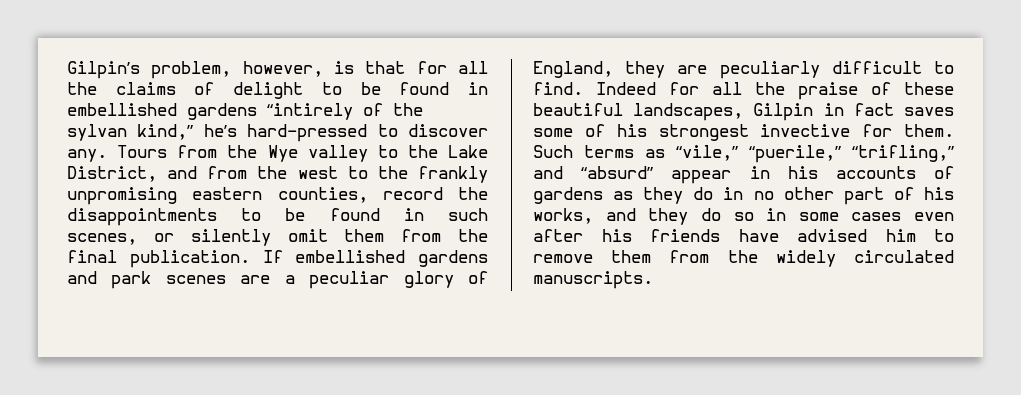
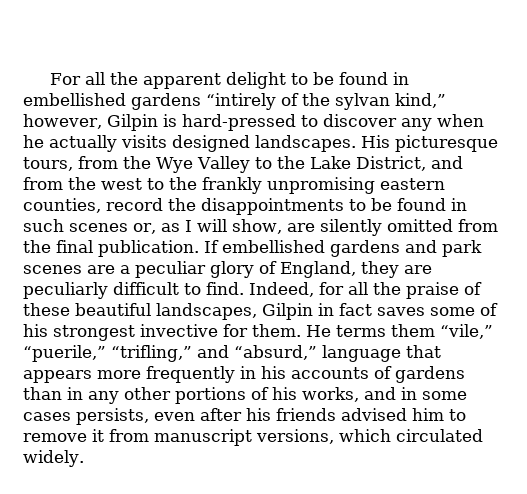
[67,61,488,79] [67,82,215,95] Gilpin’s problem, however, is that for all the claims of -> [49,72,221,89] For all the apparent
[203,124,488,142] [67,145,168,162] he’s hard-pressed to discover any. Tours -> [23,114,484,131] [23,135,498,152] [23,157,73,171] however, Gilpin is hard-pressed to discover any when he actually visits designed landscapes. His picturesque tours,
[307,145,368,162] valley -> [197,156,250,173] Valley
[67,229,385,246] scenes, or silently omit them -> [69,219,453,236] scenes or, as I will show, are silently omitted
[596,82,656,95] Indeed -> [249,282,314,297] Indeed,
[533,145,665,158] Such terms as -> [306,324,435,337] He terms them
[581,166,732,184] “absurd” appear -> [234,345,441,362] [23,366,235,383] “absurd,” language that appears more frequently
[613,187,884,205] as they do in no other part -> [23,387,246,404] than in any other portions
[648,208,754,225] they do so -> (396, 393) none
(902, 216) none -> [76,408,149,425] persists,
[738,229,779,242] have -> (336, 414) none
[611,250,954,267] [533,271,653,289] them from the widely circulated manuscripts. -> [92,429,483,446] [23,450,84,467] it from manuscript versions, which circulated widely.

